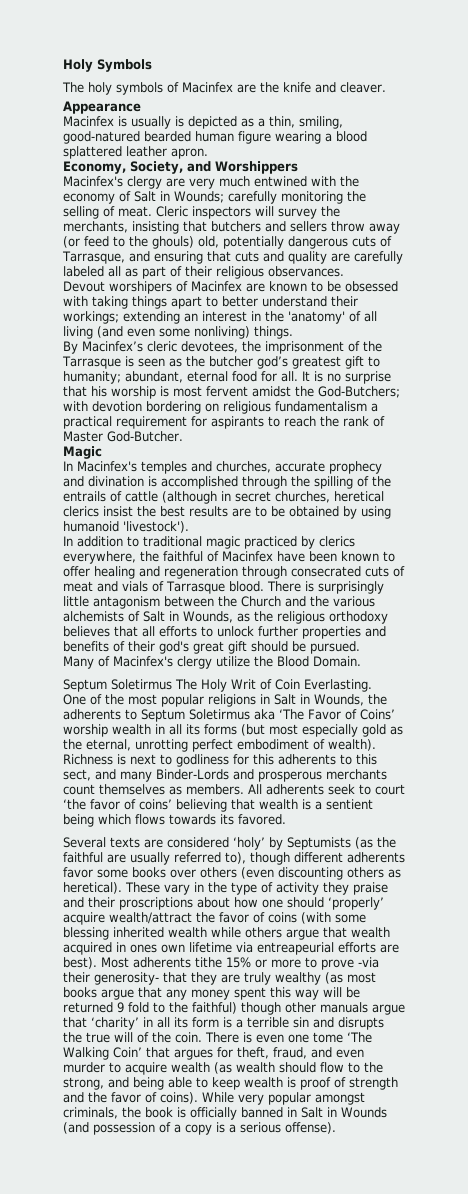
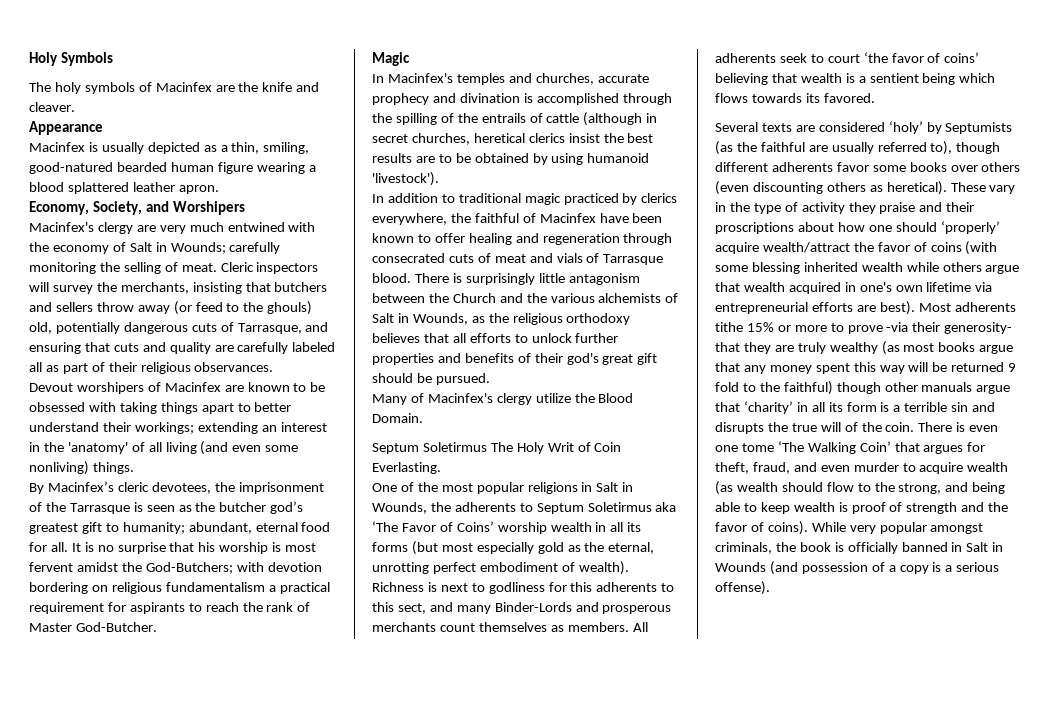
[175,116,184,127] is -> (144, 148) none
[215,161,298,174] Worshippers -> [172,201,245,215] Worshipers
[130,944,157,953] ones -> [859,282,892,292] one's
[257,942,334,955] entreapeurial -> [715,302,808,314] entrepreneurial

